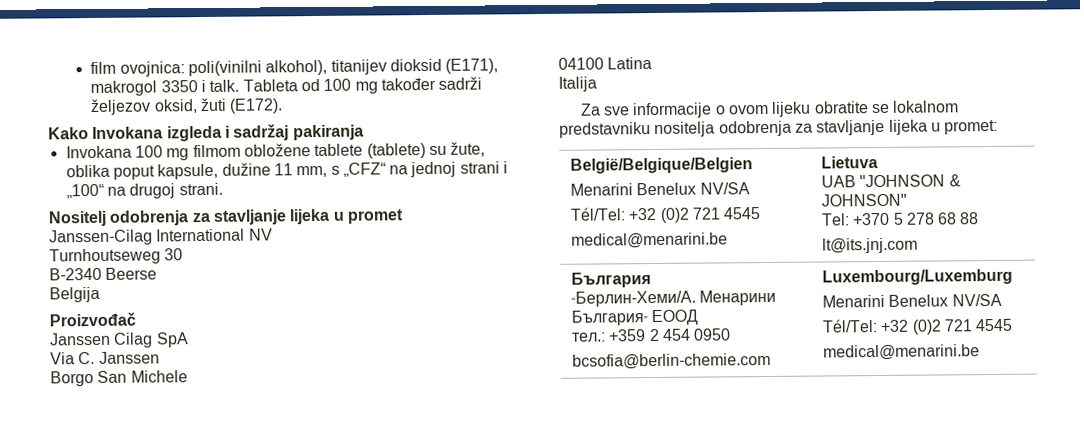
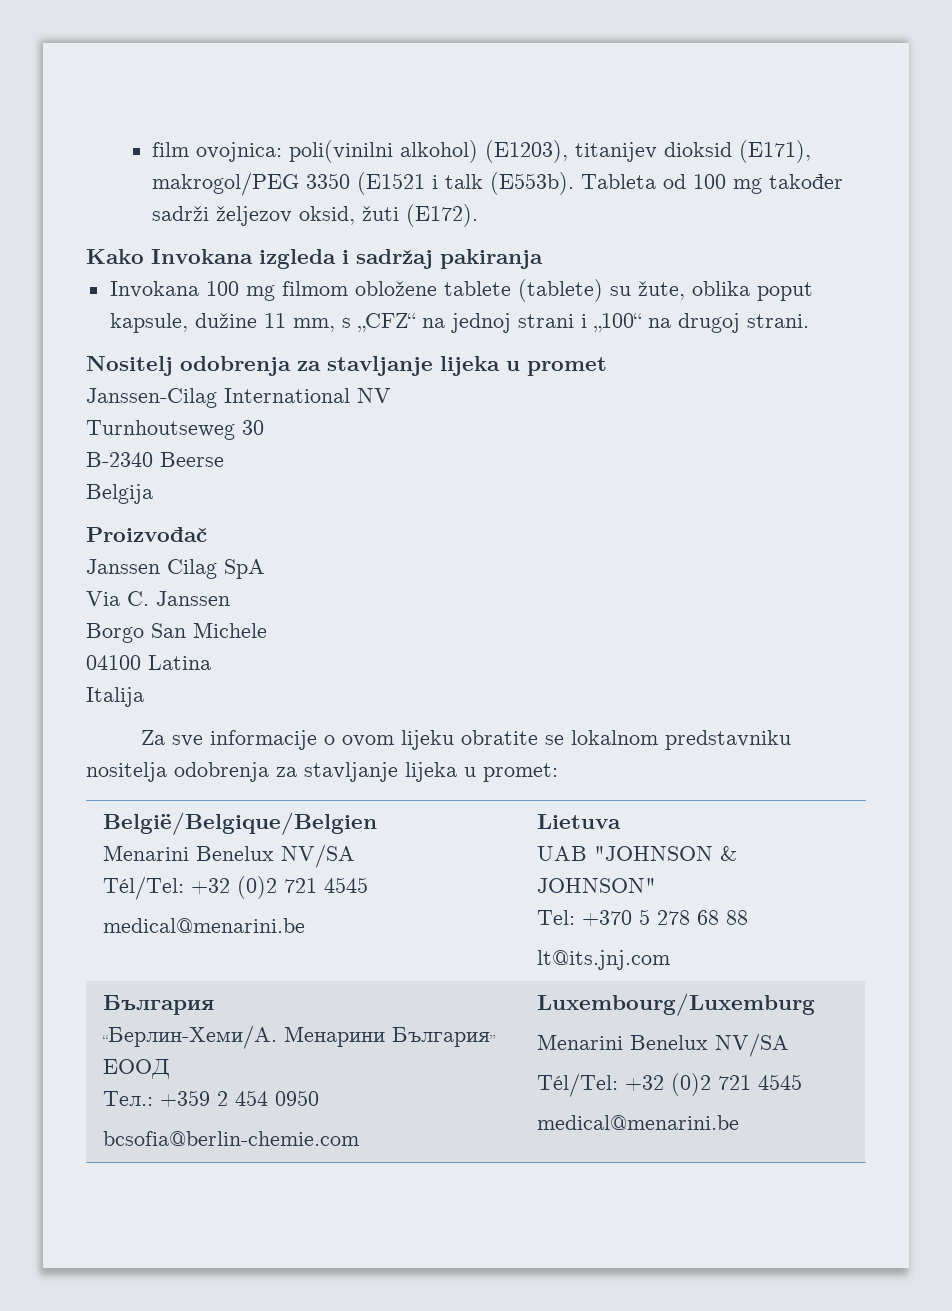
[265,59,328,76] alkohol), -> [400,140,569,163] alkohol) (E1203),
[90,79,240,97] makrogol 3350 i talk. -> [152,172,575,196] makrogol/PEG 3350 (E1521 i talk (E553b).
[571,332,606,342] тел.: -> [102,1091,153,1106] Тел.:

